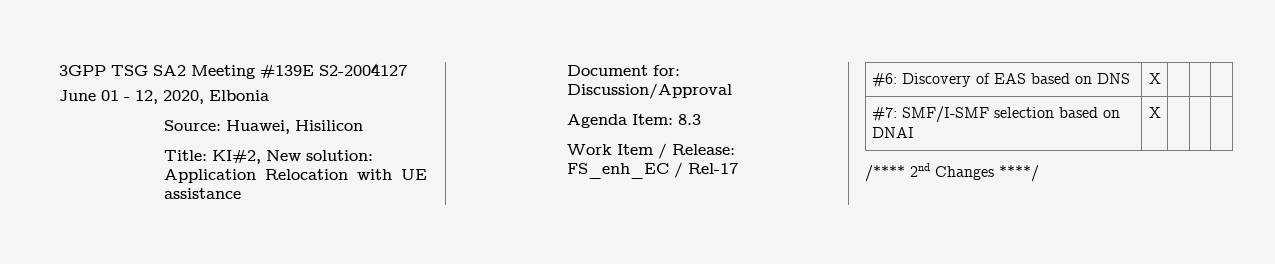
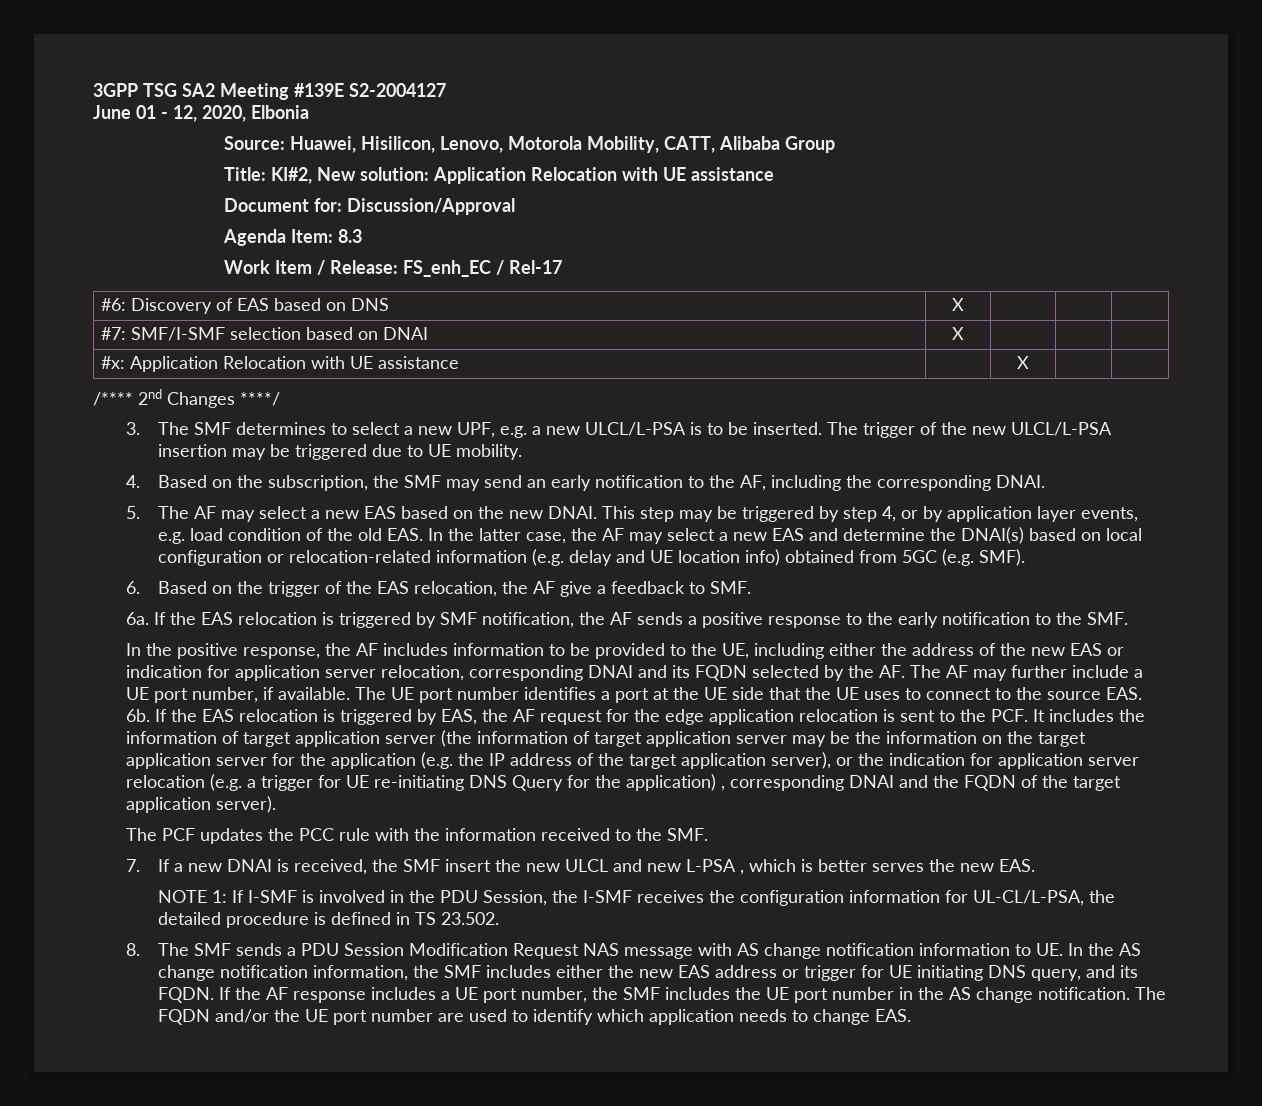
[294,120,363,131] Hisilicon -> [360,136,835,153] Hisilicon, Lenovo, Motorola Mobility, CATT, Alibaba Group
[865,163,1039,182] // /**** 2nd Changes ****/ -> [101,356,460,372] [1017,356,1029,369] [93,389,280,408] [125,422,1113,438] [158,444,523,460] [125,475,1046,491] [125,506,1139,522] [158,527,1143,544] [158,549,1026,566] [125,581,752,597] [125,612,1128,628] [125,643,1124,659] [125,665,1143,681] [125,687,1142,703] [125,709,1145,725] [125,730,1086,747] [125,752,1139,769] [125,774,1121,791] [125,796,276,813] [125,828,708,844] [125,859,1036,875] [158,890,1116,906] [158,912,500,928] [125,943,1142,959] [158,965,1139,981] [158,987,1167,1003] [158,1009,912,1025] // #x: Application Relocation with UE assistance | | X | | // /**** 2nd Changes ****/ // 3. The SMF determines to select a new UPF, e.g. a new ULCL/L-PSA is to be inserted. The trigger of the new ULCL/L-PSA insertion may be triggered due to UE mobility. // 4. Based on the subscription, the SMF may send an early notification to the AF, including the corresponding DNAI. // 5. The AF may select a new EAS based on the new DNAI. This step may be triggered by step 4, or by application layer events, e.g. load condition of the old EAS. In the latter case, the AF may select a new EAS and determine the DNAI(s) based on local configuration or relocation-related information (e.g. delay and UE location info) obtained from 5GC (e.g. SMF). // 6. Based on the trigger of the EAS relocation, the AF give a feedback to SMF. // 6a. If the EAS relocation is triggered by SMF notification, the AF sends a positive response to the early notification to the SMF. // In the positive response, the AF includes information to be provided to the UE, including either the address of the new EAS or indication for application server relocation, corresponding DNAI and its FQDN selected by the AF. The AF may further include a UE port number, if available. The UE port number identifies a port at the UE side that the UE uses to connect to the source EAS. 6b. If the EAS relocation is triggered by EAS, the AF request for the edge application relocation is sent to the PCF. It includes the information of target application server (the information of target application server may be the information on the target application server for the application (e.g. the IP address of the target application server), or the indication for application server relocation (e.g. a trigger for UE re-initiating DNS Query for the application) , corresponding DNAI and the FQDN of the target application server). // The PCF updates the PCC rule with the information received to the SMF. // 7. If a new DNAI is received, the SMF insert the new ULCL and new L-PSA , which is better serves the new EAS. // NOTE 1: If I-SMF is involved in the PDU Session, the I-SMF receives the configuration information for UL-CL/L-PSA, the detailed procedure is defined in TS 23.502. // 8. The SMF sends a PDU Session Modification Request NAS message with AS change notification information to UE. In the AS change notification information, the SMF includes either the new EAS address or trigger for UE initiating DNS query, and its FQDN. If the AF response includes a UE port number, the SMF includes the UE port number in the AS change notification. The FQDN and/or the UE port number are used to identify which application needs to change EAS.

